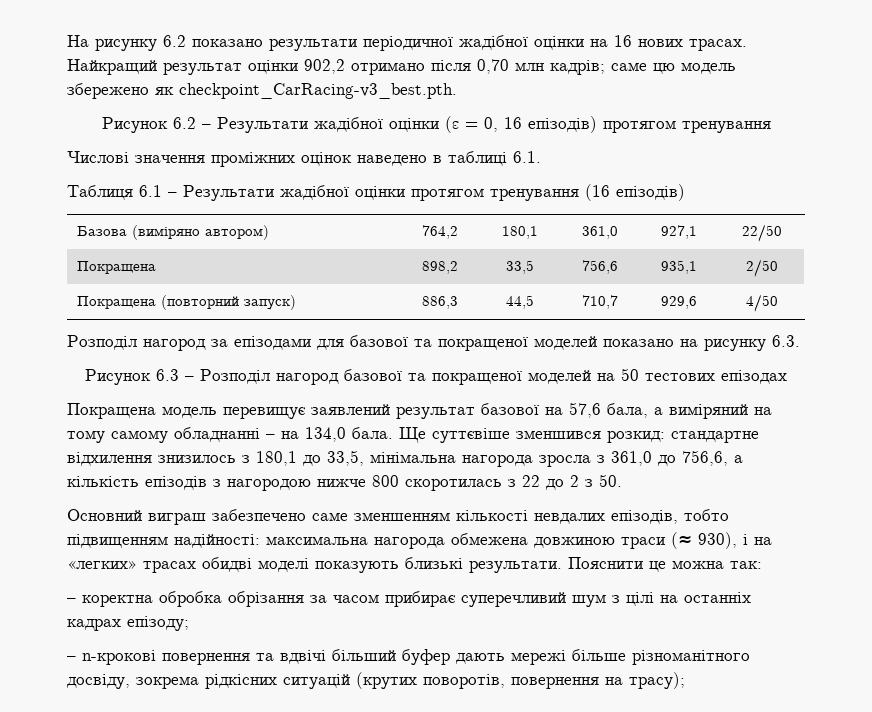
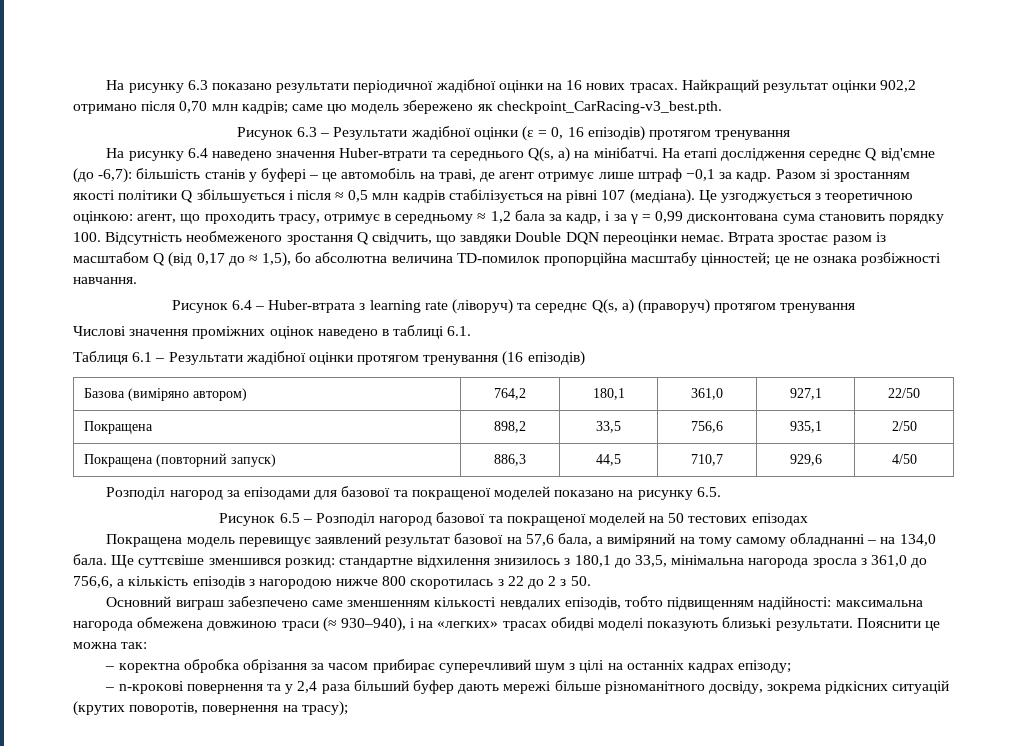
[67,35,186,51] На рисунку 6.2 -> [106,80,208,93] На рисунку 6.3
[172,117,196,129] 6.2 -> [297,127,318,137] 6.3
(771, 127) none -> [106,147,935,162] [73,168,910,183] [73,189,914,204] [73,210,944,224] [73,231,886,245] [73,252,942,267] [73,277,137,284] [171,299,856,314] // На рисунку 6.4 наведено значення Huber-втрати та середнього Q(s, a) на мінібатчі. На етапі дослідження середнє Q від'ємне (до -6,7): більшість станів у буфері – це автомобіль на траві, де агент отримує лише штраф −0,1 за кадр. Разом зі зростанням якості політики Q збільшується і після ≈ 0,5 млн кадрів стабілізується на рівні 107 (медіана). Це узгоджується з теоретичною оцінкою: агент, що проходить трасу, отримує в середньому ≈ 1,2 бала за кадр, і за γ = 0,99 дисконтована сума становить порядку 100. Відсутність необмеженого зростання Q свідчить, що завдяки Double DQN переоцінки немає. Втрата зростає разом із масштабом Q (від 0,17 до ≈ 1,5), бо абсолютна величина TD-помилок пропорційна масштабу цінностей; це не ознака розбіжності навчання. // Рисунок 6.4 – Huber-втрата з learning rate (ліворуч) та середнє Q(s, a) (праворуч) протягом тренування
[772,335,800,347] [85,369,179,385] 6.3. // Рисунок 6.3 -> [696,487,721,497] [219,513,300,526] 6.5. // Рисунок 6.5
[698,532,737,549] 930), -> [340,617,406,632] 930–940),
[280,650,326,664] вдвічі -> [285,681,350,694] у 2,4 раза

